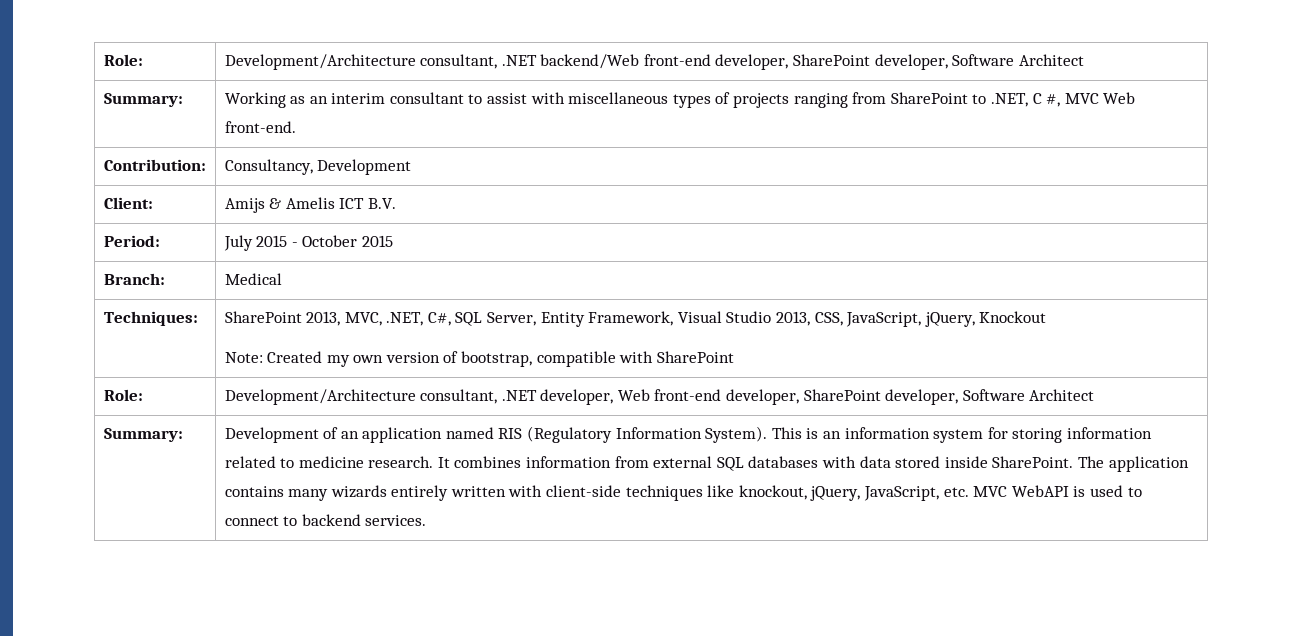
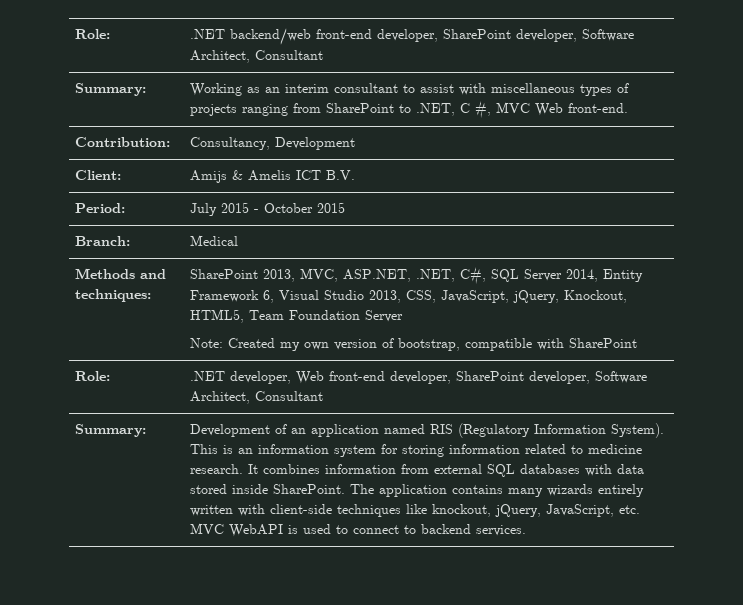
[103,54,143,66] [224,54,1084,70] Role: | Development/Architecture consultant, .NET backend/Web front-end developer, SharePoint developer, Software Architect -> [74,29,110,39] [189,28,634,45] [189,50,323,63] Role: | .NET backend/web front-end developer, SharePoint developer, Software Architect, Consultant
[103,311,198,326] Techniques: -> [74,268,166,279] [74,289,151,302] Methods and techniques:
(382, 319) none -> [342,269,411,282] ASP.NET,
[487,311,674,327] Server, Entity Framework, -> [523,269,643,282] [189,290,274,303] Server 2014, Entity Framework 6,
[979,311,1047,323] Knockout -> [563,290,627,303] [189,309,403,323] Knockout, HTML5, Team Foundation Server
[224,389,498,405] Development/Architecture consultant, -> (110, 376) none
[1029,389,1095,401] Architect -> [189,391,323,404] Architect, Consultant

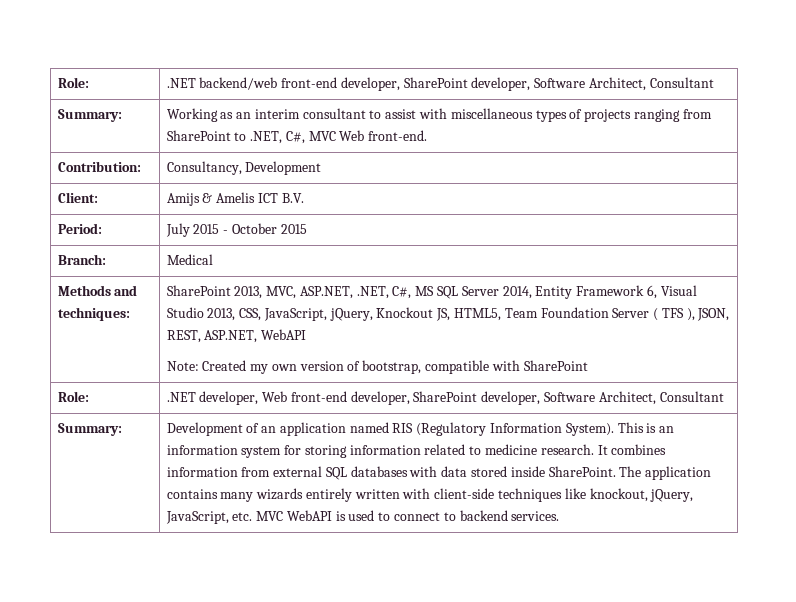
[459,101,491,119] C #, -> [285,131,305,144] C#,
(486, 276) none -> [415,286,435,296] MS
[563,290,627,303] Knockout, -> [376,307,451,321] Knockout JS,
(403, 316) none -> [653,308,730,321] [166,329,307,343] ( TFS ), JSON, REST, ASP.NET, WebAPI

